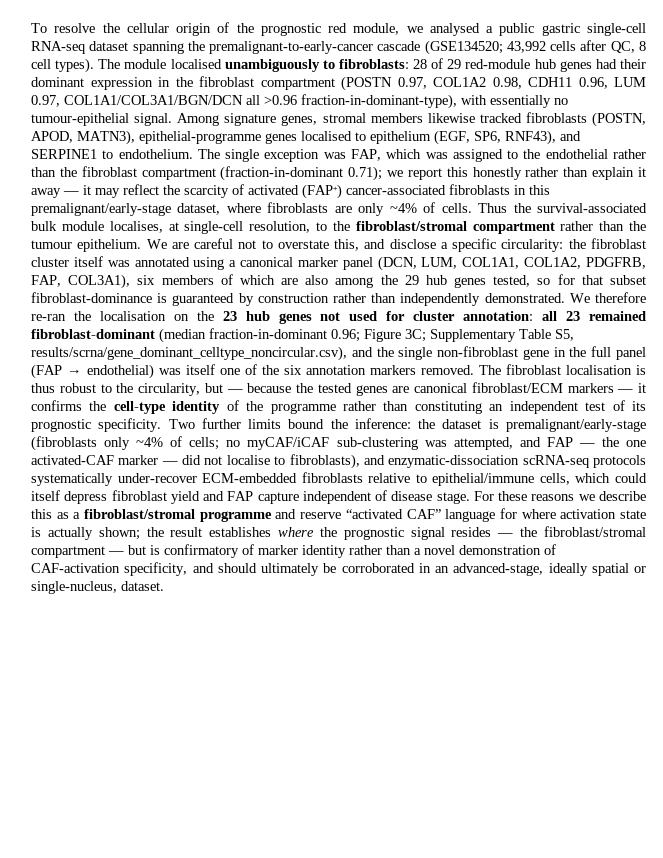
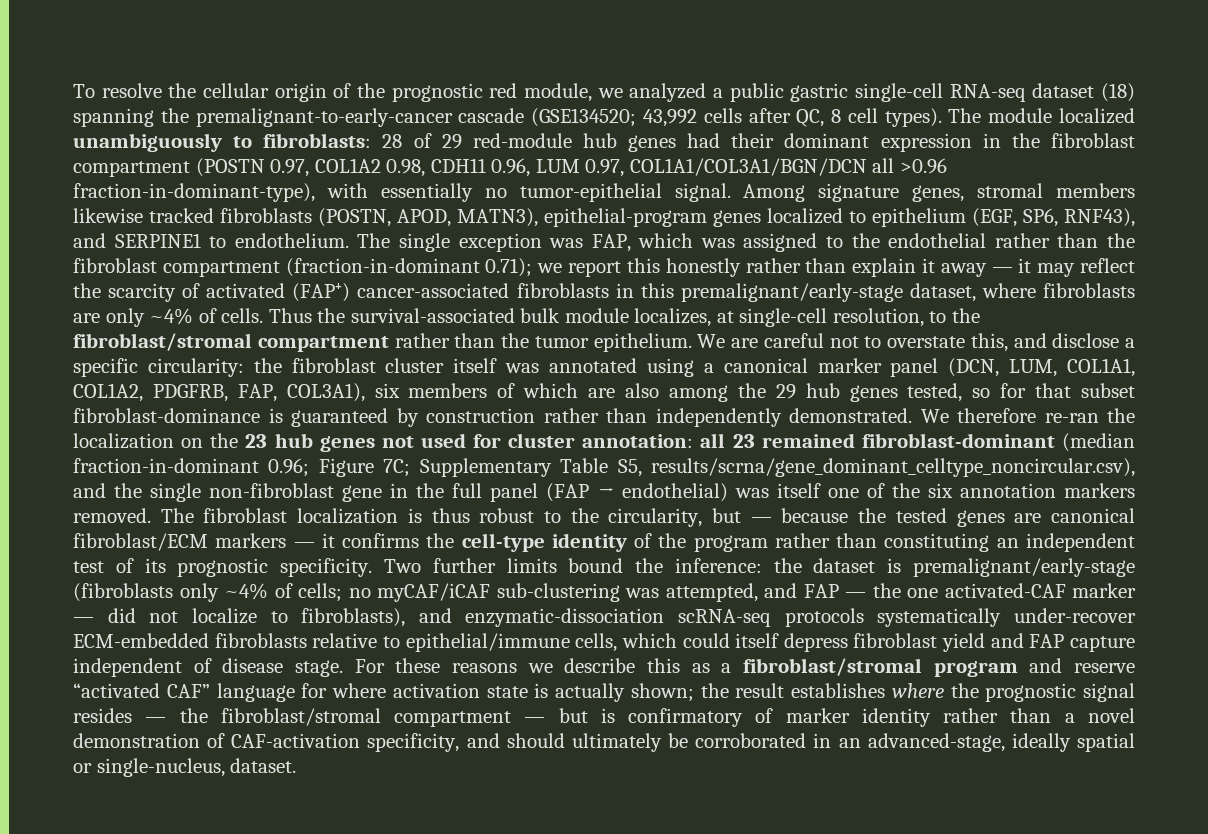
[429,23,480,36] analysed -> [629,83,707,102] analyzed
(129, 46) none -> [1100,83,1135,102] (18)
[170,59,222,69] localised -> [1059,108,1136,124] localized
[31,113,129,126] tumour-epithelial -> [519,183,662,202] tumor-epithelial
[139,131,352,144] epithelial-programme genes localised -> [544,208,843,227] epithelial-program genes localized
[109,221,163,233] localises, -> [634,308,712,327] localizes,
[31,240,72,249] tumour -> [534,336,589,348] tumor
[99,311,166,321] localisation -> [73,433,174,449] localization
[405,329,426,342] 3C; -> [383,459,411,477] 7C;
[566,365,632,375] localisation -> [297,508,399,524] localization
[270,403,336,414] programme -> [693,535,768,552] program
[226,455,270,465] localise -> [191,608,257,624] localize
[199,511,272,522] programme -> [933,661,1018,677] program

